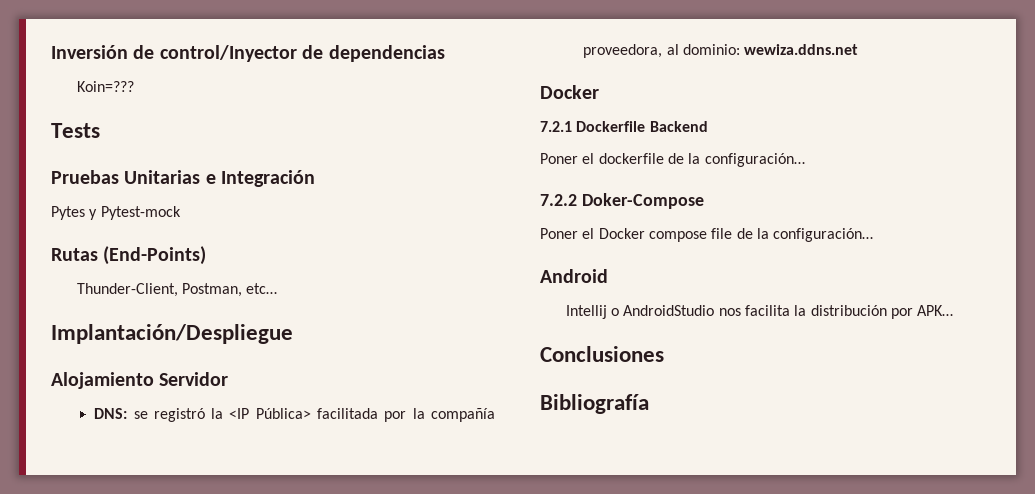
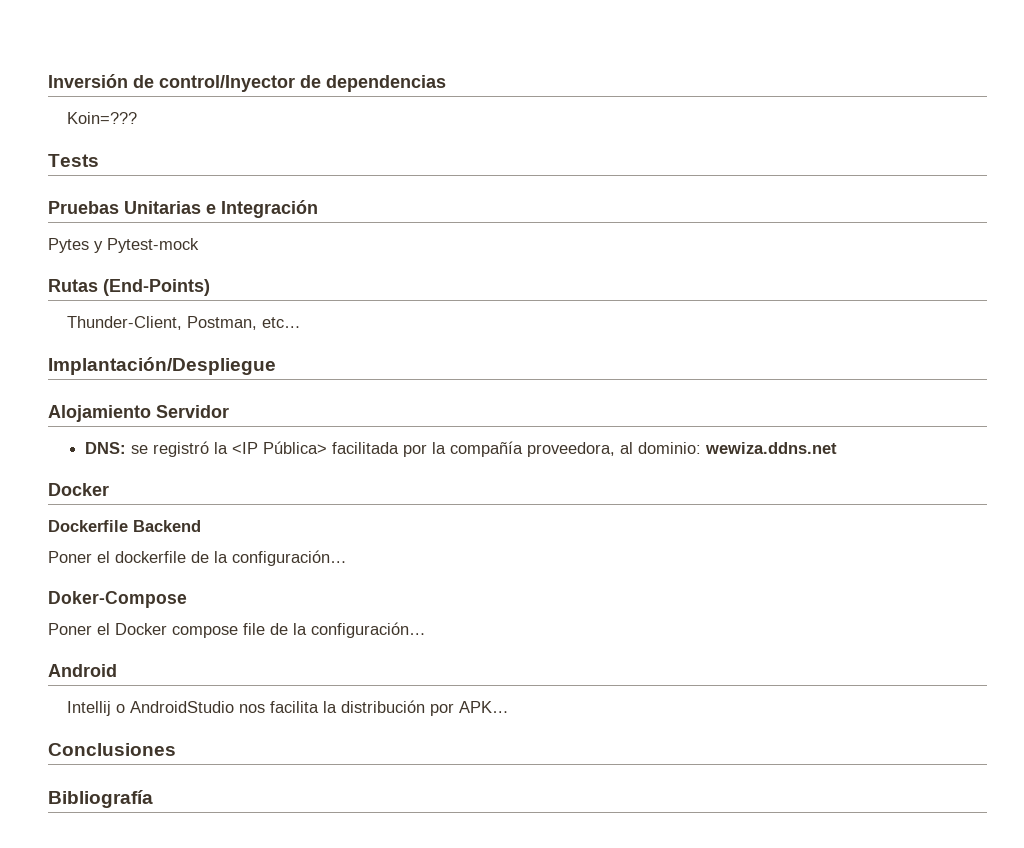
[540,121,572,132] 7.2.1 -> (109, 489) none
[540,194,577,206] 7.2.2 -> (347, 558) none

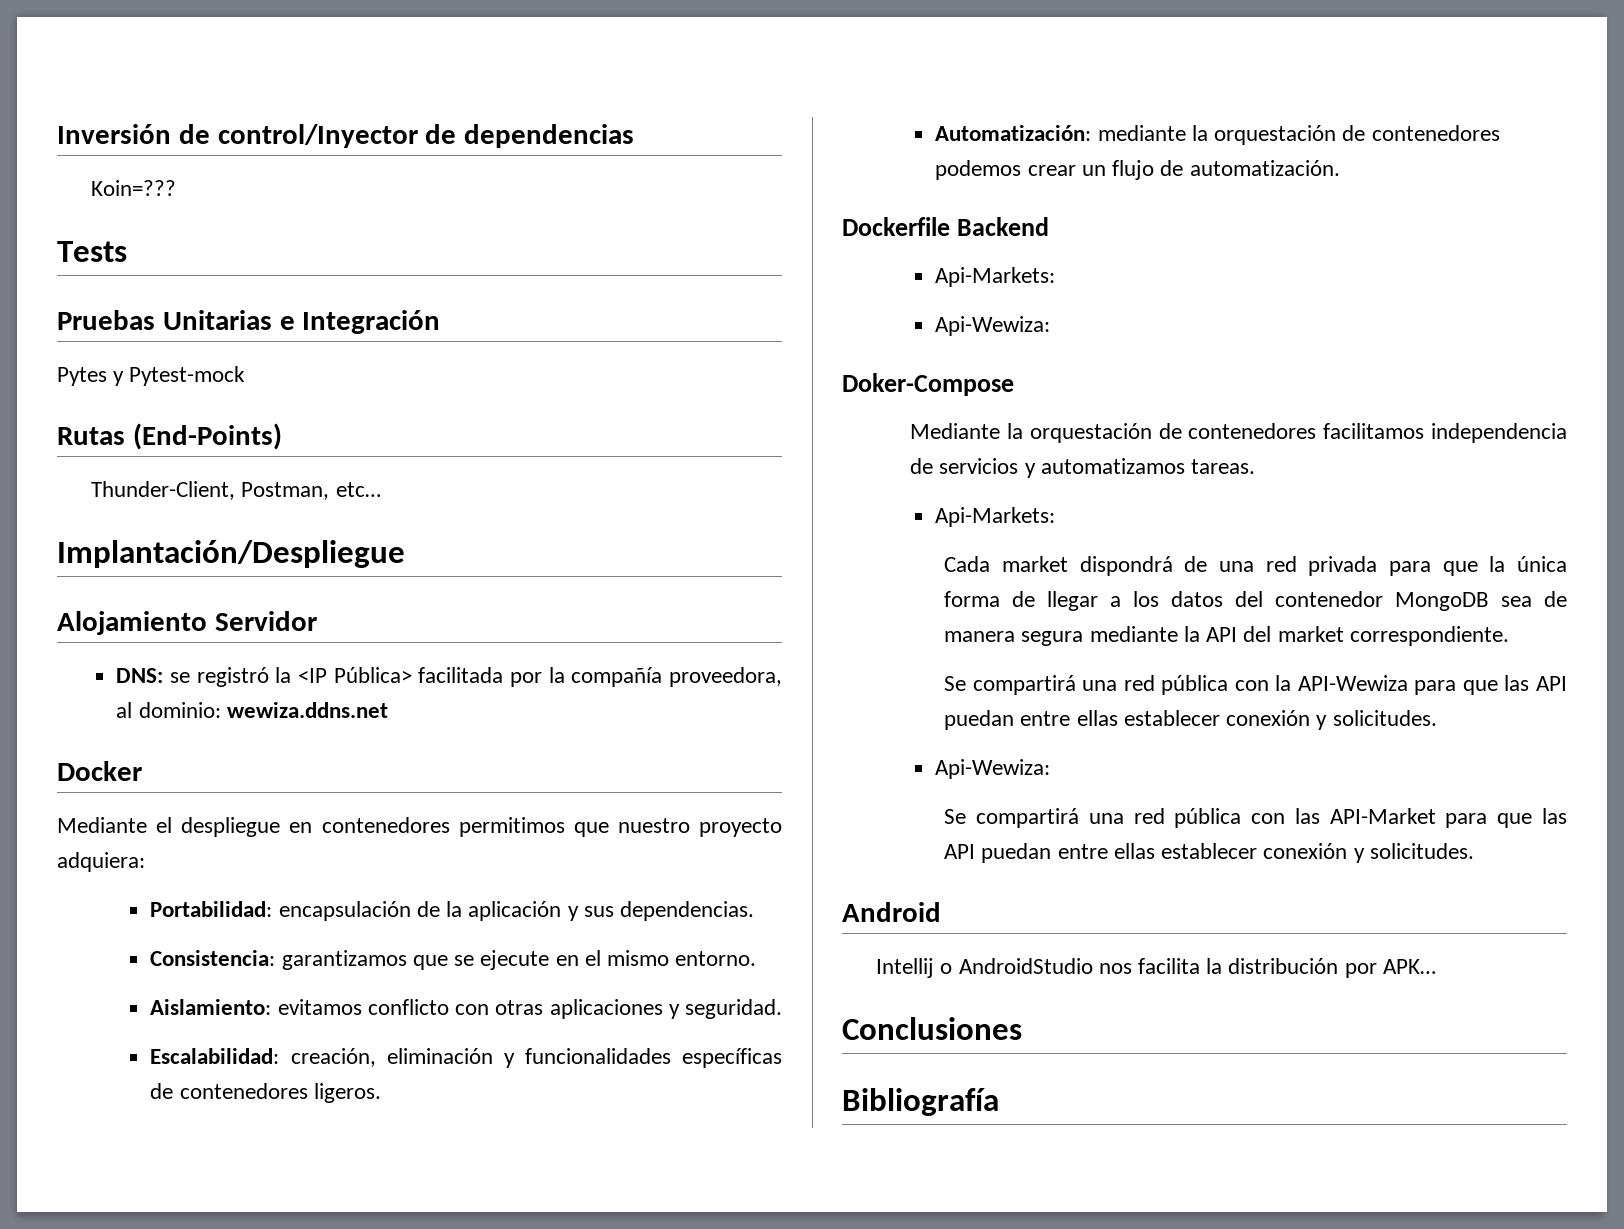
[48,520,201,532] [48,550,347,566] [48,591,187,608] [48,622,426,638] Dockerfile Backend // Poner el dockerfile de la configuración… // Doker-Compose // Poner el Docker compose file de la configuración… -> [57,817,782,837] [57,852,145,872] [150,901,754,921] [150,950,757,970] [150,999,782,1019] [150,1048,782,1068] [150,1083,381,1103] [935,125,1500,145] [935,160,1340,180] [842,217,1050,236] [935,267,1056,287] [935,316,1051,336] [842,373,1014,396] [910,423,1567,443] [910,458,1255,478] [935,507,1056,527] [944,556,1567,576] [944,591,1567,611] [944,626,1509,646] [944,675,1567,695] [944,710,1437,730] [935,759,1051,779] [944,808,1567,828] [944,843,1474,863] Mediante el despliegue en contenedores permitimos que nuestro proyecto adquiera: // Portabilidad: encapsulación de la aplicación y sus dependencias. // Consistencia: garantizamos que se ejecute en el mismo entorno. // Aislamiento: evitamos conflicto con otras aplicaciones y seguridad. // Escalabilidad: creación, eliminación y funcionalidades específicas de contenedores ligeros. // Automatización: mediante la orquestación de contenedores podemos crear un flujo de automatización. // Dockerfile Backend // Api-Markets: // Api-Wewiza: // Doker-Compose // Mediante la orquestación de contenedores facilitamos independencia de servicios y automatizamos tareas. // Api-Markets: // Cada market dispondrá de una red privada para que la única forma de llegar a los datos del contenedor MongoDB sea de manera segura mediante la API del market correspondiente. // Se compartirá una red pública con la API-Wewiza para que las API puedan entre ellas establecer conexión y solicitudes. // Api-Wewiza: // Se compartirá una red pública con las API-Market para que las API puedan entre ellas establecer conexión y solicitudes.

